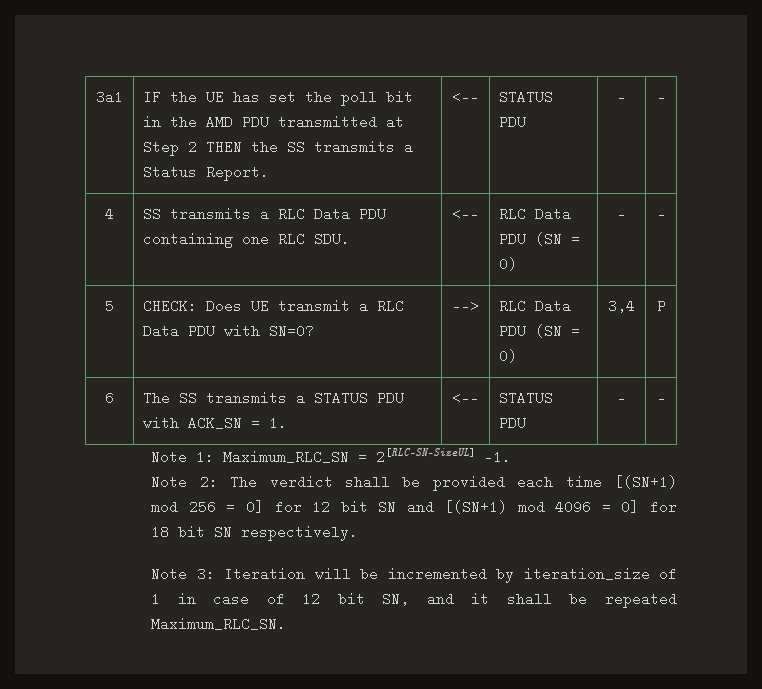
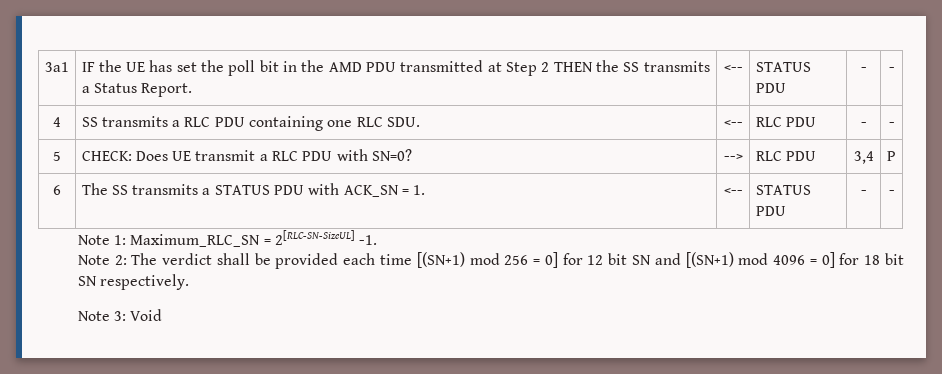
[314,207,351,221] Data -> (211, 122) none
[535,207,572,221] [499,232,581,246] [499,257,518,271] Data PDU (SN = 0) -> [785,117,816,127] PDU
[143,324,180,338] Data -> (299, 156) none
[535,299,572,313] [499,324,581,338] [499,349,518,363] Data PDU (SN = 0) -> [785,151,816,161] PDU
[224,567,678,583] [151,592,677,608] [151,617,287,631] Iteration will be incremented by iteration_size of 1 in case of 12 bit SN, and it shall be repeated Maximum_RLC_SN. -> [130,309,163,321] Void

